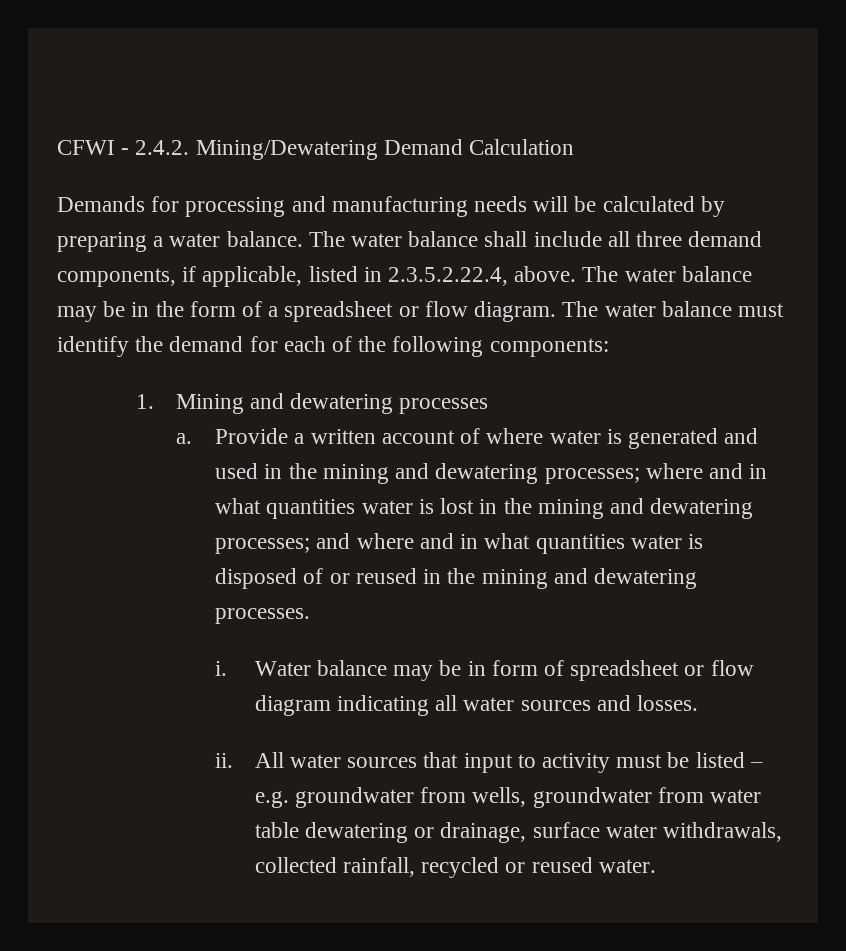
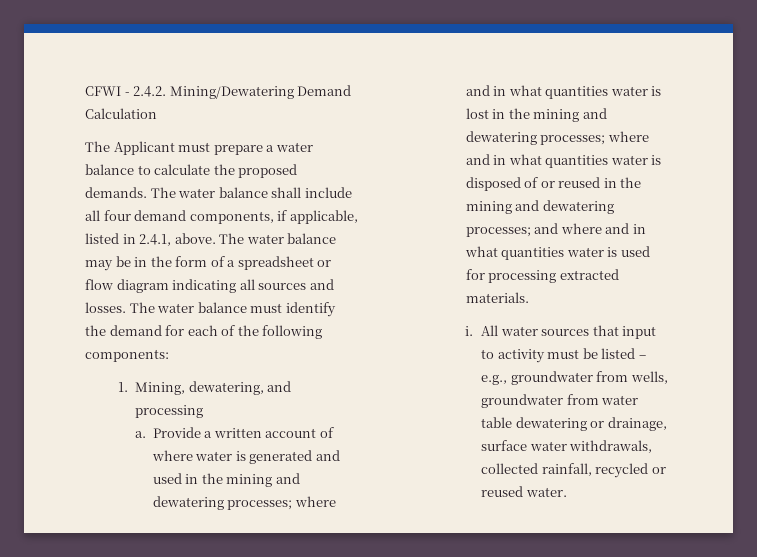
[57,196,725,217] [57,231,303,252] Demands for processing and manufacturing needs will be calculated by preparing a water balance. -> [85,141,313,155] [85,164,298,178] [85,187,147,198] The Applicant must prepare a water balance to calculate the proposed demands.
[636,231,683,247] three -> [103,210,131,221] four
[388,267,509,286] 2.3.5.2.22.4, -> [139,234,172,246] 2.4.1,
[474,301,557,322] diagram. -> [116,279,334,293] [85,302,126,313] diagram indicating all sources and losses.
[175,393,489,414] Mining and dewatering processes -> [135,381,292,395] [135,405,204,418] Mining, dewatering, and processing
[316,533,351,549] and -> (606, 140) none
[215,608,311,624] [215,660,754,681] [254,695,699,716] [215,753,234,768] processes. // i. Water balance may be in form of spreadsheet or flow diagram indicating all water sources and losses. // ii. -> [465,223,646,237] [464,246,650,260] [465,269,619,283] [465,292,529,303] [464,326,473,336] processes; and where and in what quantities water is used for processing extracted materials. // i.
[254,791,289,808] e.g. -> [481,375,508,385] e.g.,

